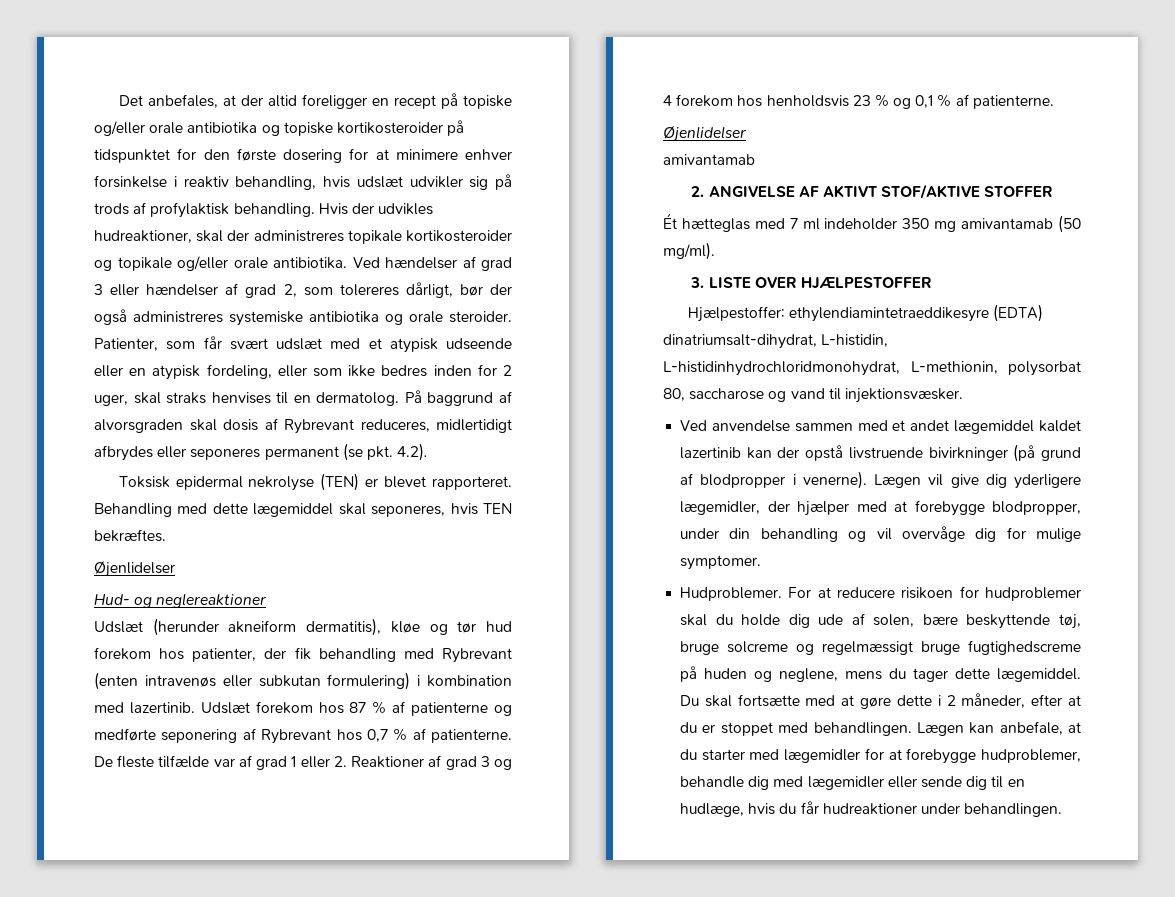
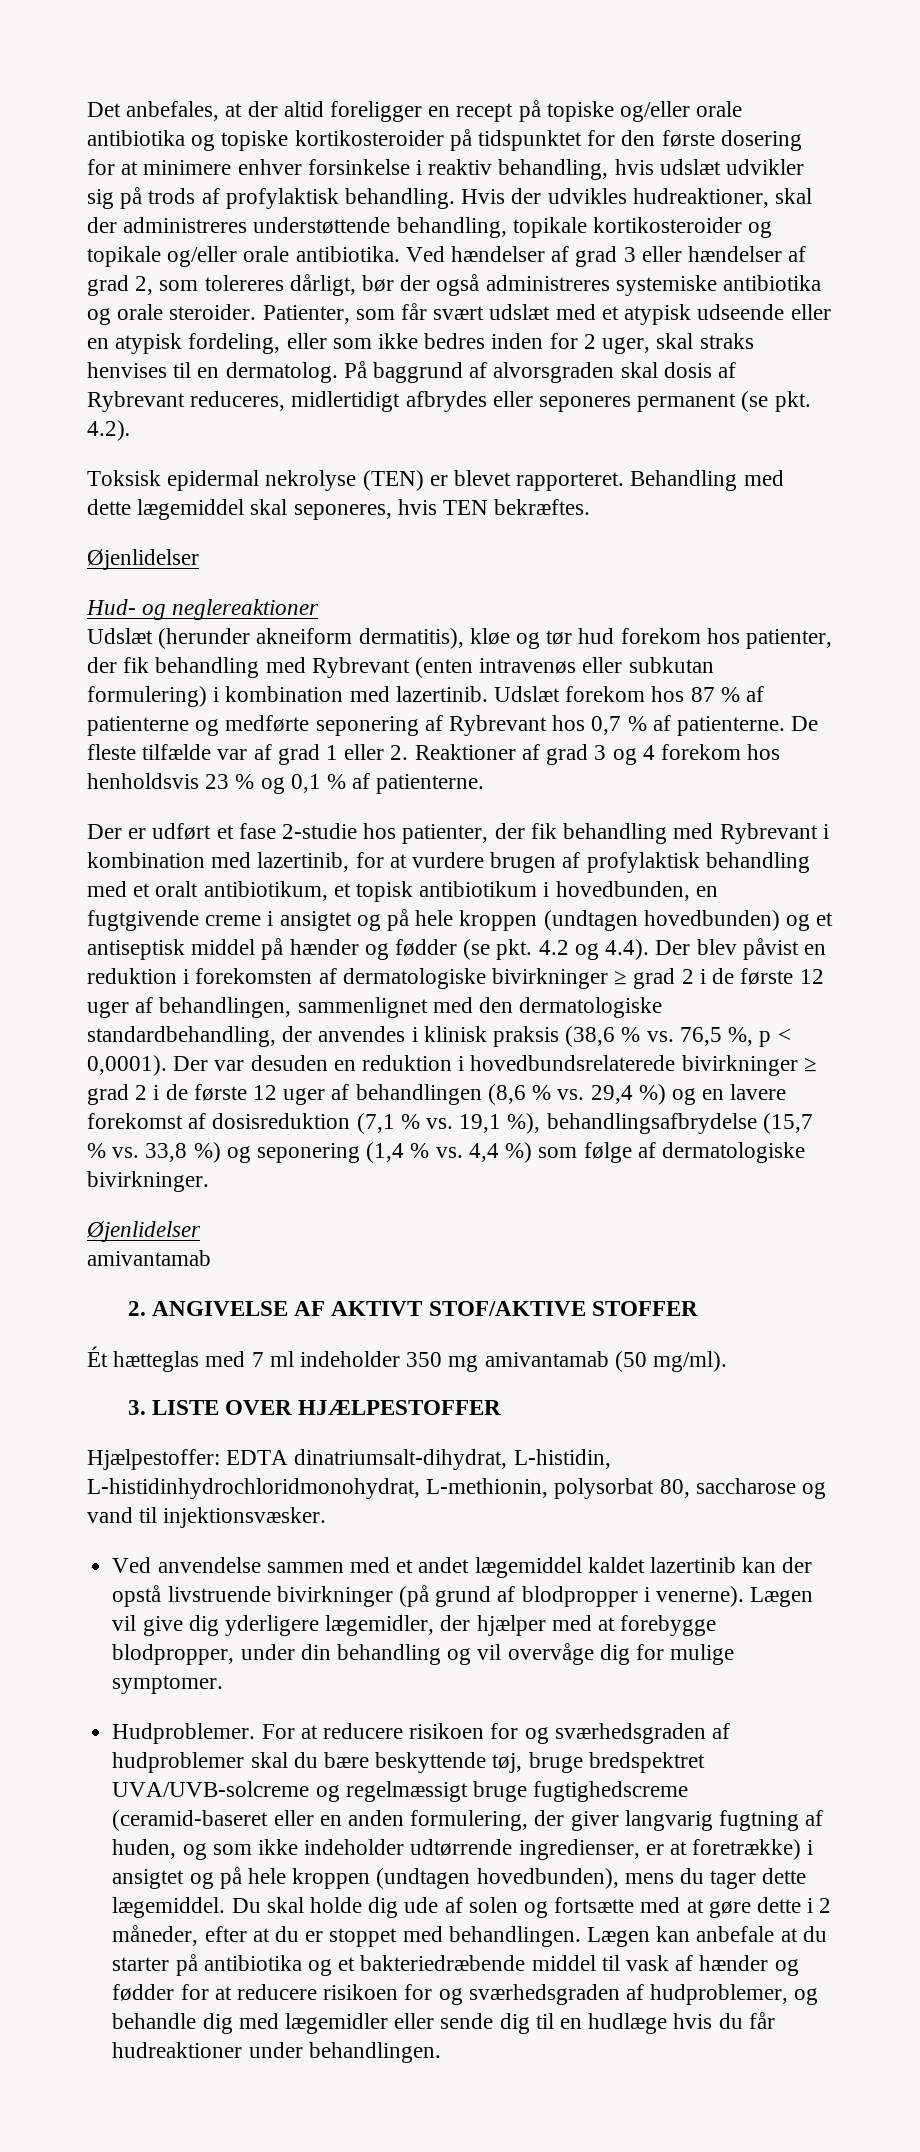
(344, 236) none -> [253,217,507,238] understøttende behandling,
(1054, 102) none -> [87,823,829,844] [87,852,810,873] [87,881,718,902] [87,909,834,931] [87,938,826,960] [87,968,824,989] [87,997,663,1018] [87,1026,791,1047] [87,1055,817,1076] [87,1084,787,1105] [87,1113,813,1134] [87,1142,805,1163] [87,1171,209,1192] // Der er udført et fase 2-studie hos patienter, der fik behandling med Rybrevant i kombination med lazertinib, for at vurdere brugen af profylaktisk behandling med et oralt antibiotikum, et topisk antibiotikum i hovedbunden, en fugtgivende creme i ansigtet og på hele kroppen (undtagen hovedbunden) og et antiseptisk middel på hænder og fødder (se pkt. 4.2 og 4.4). Der blev påvist en reduktion i forekomsten af dermatologiske bivirkninger ≥ grad 2 i de første 12 uger af behandlingen, sammenlignet med den dermatologiske standardbehandling, der anvendes i klinisk praksis (38,6 % vs. 76,5 %, p < 0,0001). Der var desuden en reduktion i hovedbundsrelaterede bivirkninger ≥ grad 2 i de første 12 uger af behandlingen (8,6 % vs. 29,4 %) og en lavere forekomst af dosisreduktion (7,1 % vs. 19,1 %), behandlingsafbrydelse (15,7 % vs. 33,8 %) og seponering (1,4 % vs. 4,4 %) som følge af dermatologiske bivirkninger.
[788,304,1043,322] ethylendiamintetraeddikesyre (EDTA) -> [226,1450,289,1465] EDTA
[985,587,1081,601] [680,613,915,628] hudproblemer skal du holde dig ude af solen, -> [524,1723,730,1744] [112,1752,318,1773] og sværhedsgraden af hudproblemer skal du
[727,641,789,653] solcreme -> [588,1752,705,1773] [112,1781,310,1797] bredspektret UVA/UVB-solcreme
[680,666,839,682] på huden og neglene, -> [112,1810,824,1831] [112,1839,814,1860] [112,1867,619,1889] (ceramid-baseret eller en anden formulering, der giver langvarig fugtning af huden, og som ikke indeholder udtørrende ingredienser, er at foretrække) i ansigtet og på hele kroppen (undtagen hovedbunden),
(732, 701) none -> [309,1897,548,1918] holde dig ude af solen og
[999,721,1063,735] anbefale, -> [696,1926,775,1942] anbefale
[749,748,1081,764] med lægemidler for at forebygge hudproblemer, -> [175,1954,799,1976] [112,1984,819,2005] på antibiotika og et bakteriedræbende middel til vask af hænder og fødder for at reducere risikoen for og sværhedsgraden af hudproblemer, og
[680,803,745,817] hudlæge, -> [588,2013,668,2034] hudlæge

